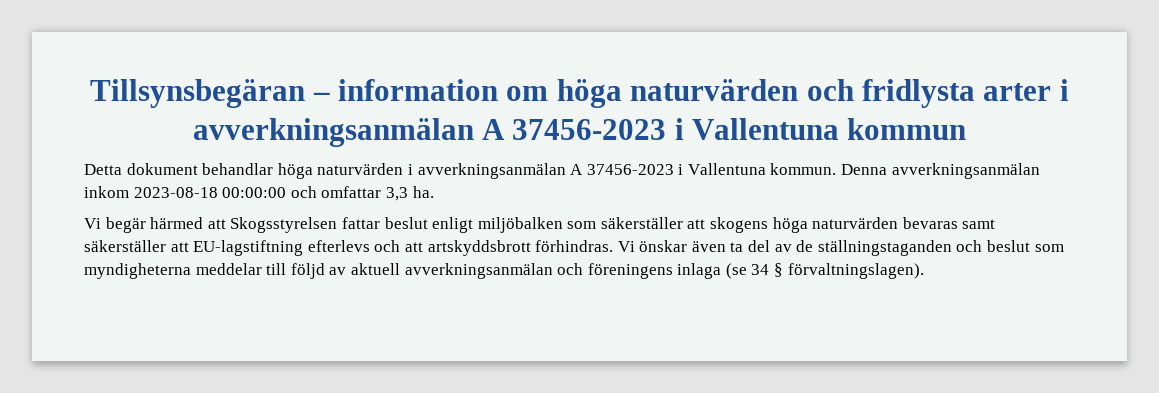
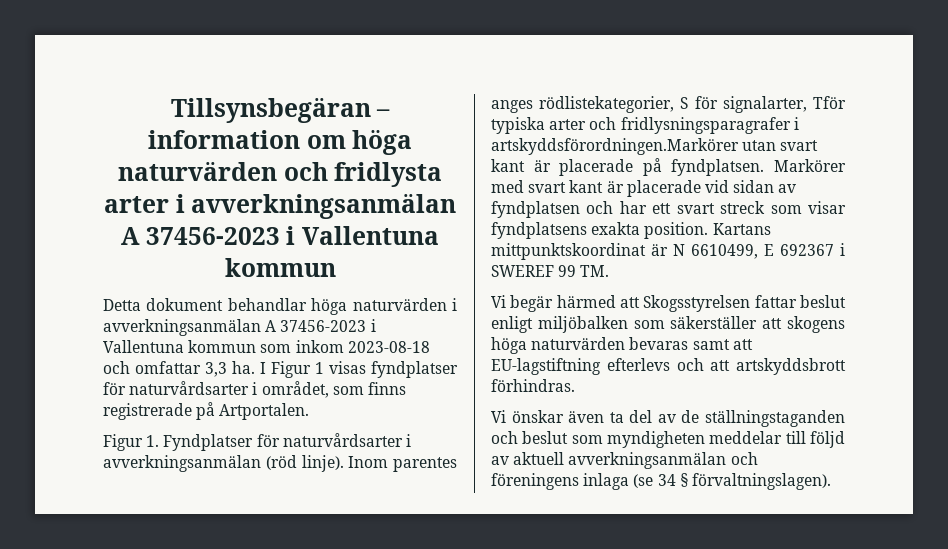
[770,163,1040,179] kommun. Denna avverkningsanmälan -> [188,340,292,353] kommun som
[222,187,287,198] 00:00:00 -> (430, 347) none
(434, 192) none -> [260,361,458,378] [103,381,406,398] [103,402,310,420] [103,433,411,451] [103,455,457,472] [491,96,846,113] [491,117,799,134] [491,138,819,155] [491,158,846,176] [491,180,797,197] [491,201,846,218] [491,222,771,239] [491,243,845,260] [491,265,610,277] I Figur 1 visas fyndplatser för naturvårdsarter i området, som finns registrerade på Artportalen. // Figur 1. Fyndplatser för naturvårdsarter i avverkningsanmälan (röd linje). Inom parentes anges rödlistekategorier, S för signalarter, Tför typiska arter och fridlysningsparagrafer i artskyddsförordningen.Markörer utan svart kant är placerade på fyndplatsen. Markörer med svart kant är placerade vid sidan av fyndplatsen och har ett svart streck som visar fyndplatsens exakta position. Kartans mittpunktskoordinat är N 6610499, E 692367 i SWEREF 99 TM.
[84,240,166,252] säkerställer -> (730, 344) none
(614, 246) none -> (575, 385) //
[84,263,191,279] myndigheterna -> [607,431,705,448] myndigheten

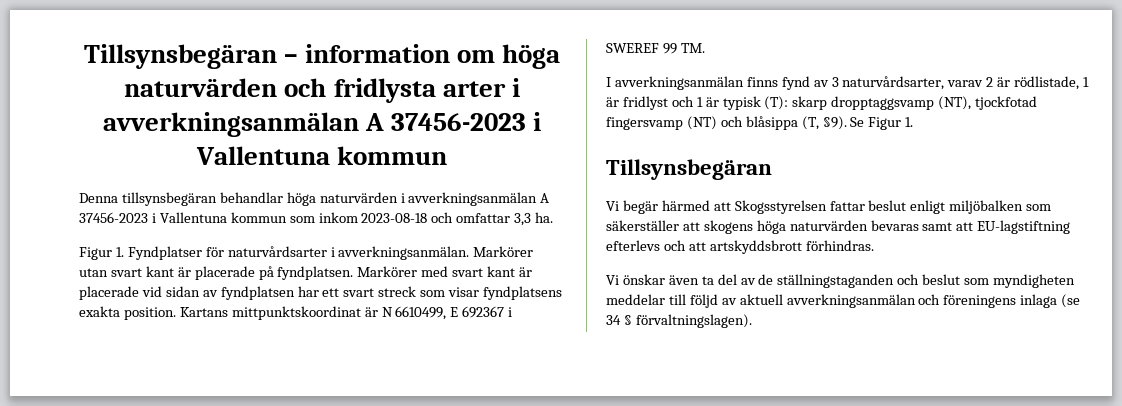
[103,298,224,311] Detta dokument -> [79,192,217,206] Denna tillsynsbegäran
[260,361,458,378] [103,381,406,398] [103,402,310,420] I Figur 1 visas fyndplatser för naturvårdsarter i området, som finns registrerade på Artportalen. -> (554, 217) none
[103,455,457,472] [491,96,846,113] [491,117,799,134] [491,138,739,155] avverkningsanmälan (röd linje). Inom parentes anges rödlistekategorier, S för signalarter, Tför typiska arter och fridlysningsparagrafer i artskyddsförordningen.Markörer -> [338,246,534,260] avverkningsanmälan. Markörer
[586,201,614,214] och -> (295, 293) none
(610, 271) none -> [606,76,1090,90] [606,96,1038,110] [606,116,914,130] [606,159,772,180] // I avverkningsanmälan finns fynd av 3 naturvårdsarter, varav 2 är rödlistade, 1 är fridlyst och 1 är typisk (T): skarp dropptaggsvamp (NT), tjockfotad fingersvamp (NT) och blåsippa (T, §9). Se Figur 1. // Tillsynsbegäran

